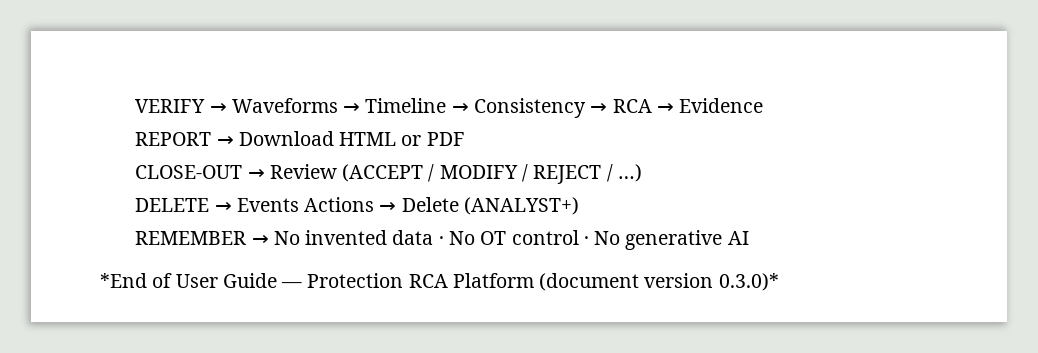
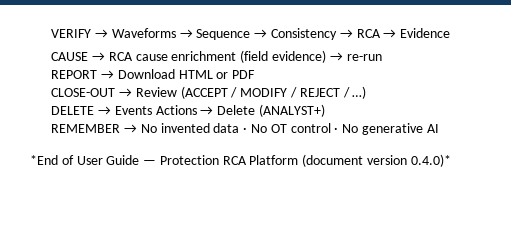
[365,98,447,113] Timeline -> [196,29,251,40] Sequence
(764, 105) none -> [51,50,382,63] // CAUSE → RCA cause enrichment (field evidence) → re-run
[718,273,779,291] 0.3.0)* -> [410,154,451,167] 0.4.0)*

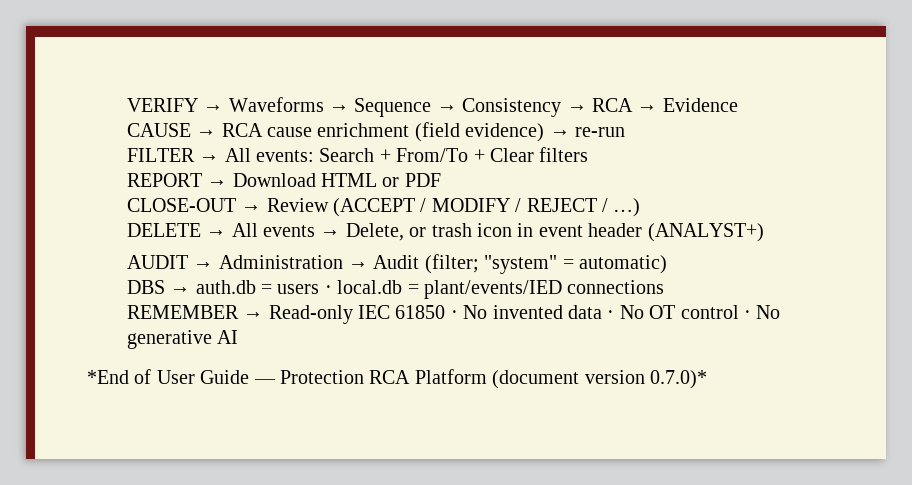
(382, 57) none -> [126,147,589,162] // FILTER → All events: Search + From/To + Clear filters
[114,104,326,117] [51,124,138,133] Events Actions → Delete (ANALYST+) // REMEMBER → -> [231,223,764,242] [126,254,667,274] [126,280,665,299] [126,305,458,324] All events → Delete, or trash icon in event header (ANALYST+) // AUDIT → Administration → Audit (filter; "system" = automatic) // DBS → auth.db = users · local.db = plant/events/IED connections // REMEMBER → Read-only IEC 61850 ·
[410,154,451,167] 0.4.0)* -> [649,370,707,389] 0.7.0)*

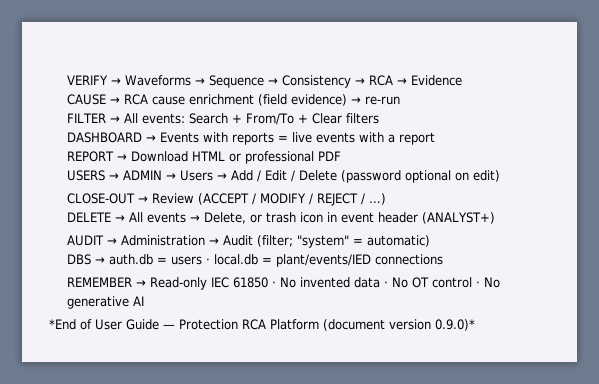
(589, 154) none -> [67,132,436,145] // DASHBOARD → Events with reports = live events with a report
(400, 182) none -> [245,151,315,164] professional
(441, 180) none -> [67,170,501,183] // USERS → ADMIN → Users → Add / Edit / Delete (password optional on edit)
[649,370,707,389] 0.7.0)* -> [435,319,475,331] 0.9.0)*

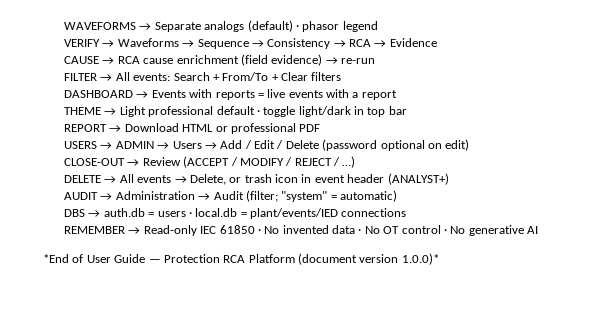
(67, 80) none -> [64,20,378,32] WAVEFORMS → Separate analogs (default) · phasor legend //
(436, 138) none -> [64,106,407,117] // THEME → Light professional default · toggle light/dark in top bar
[435,319,475,331] 0.9.0)* -> [401,253,439,265] 1.0.0)*

